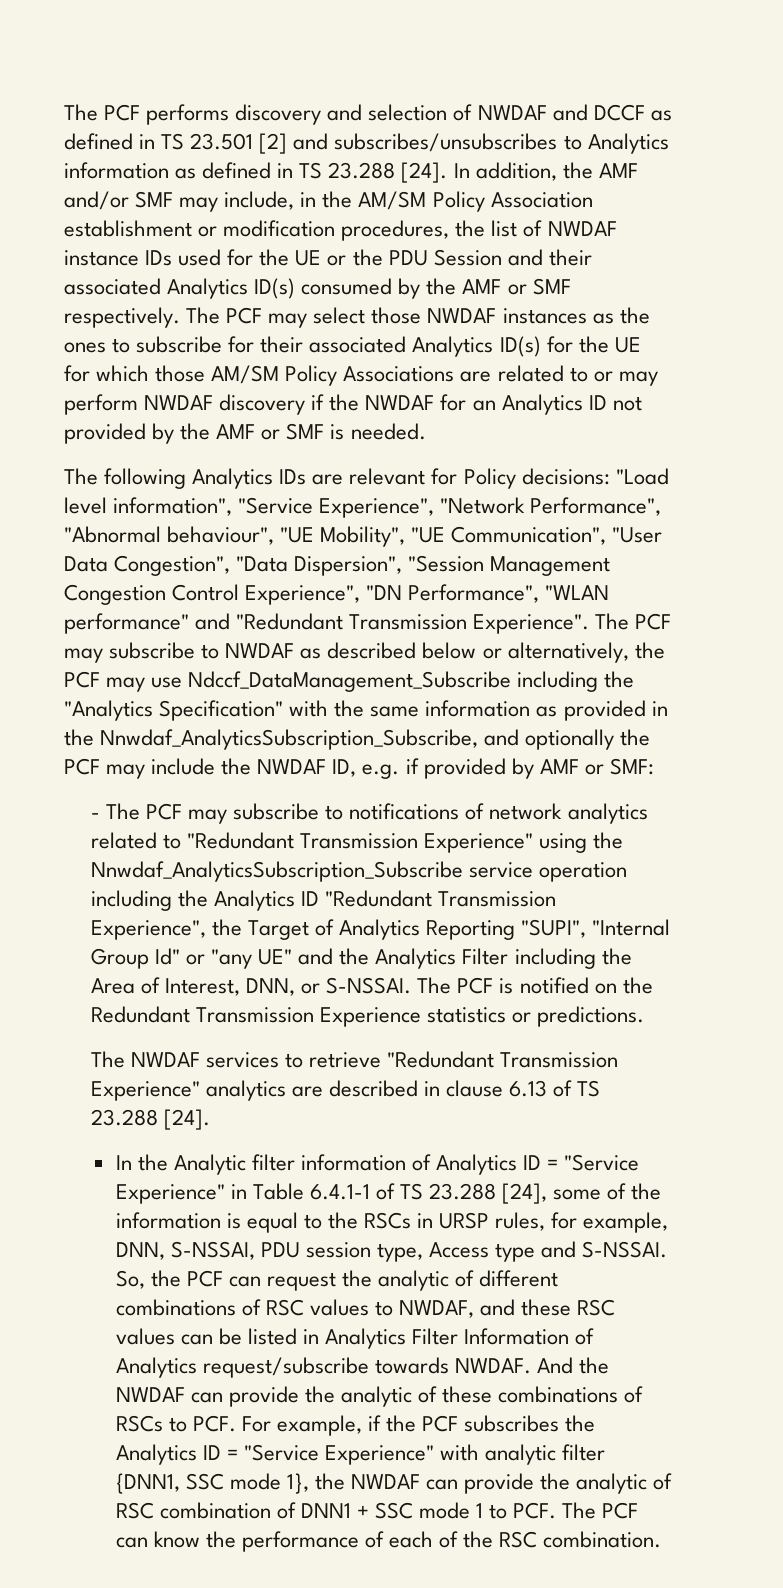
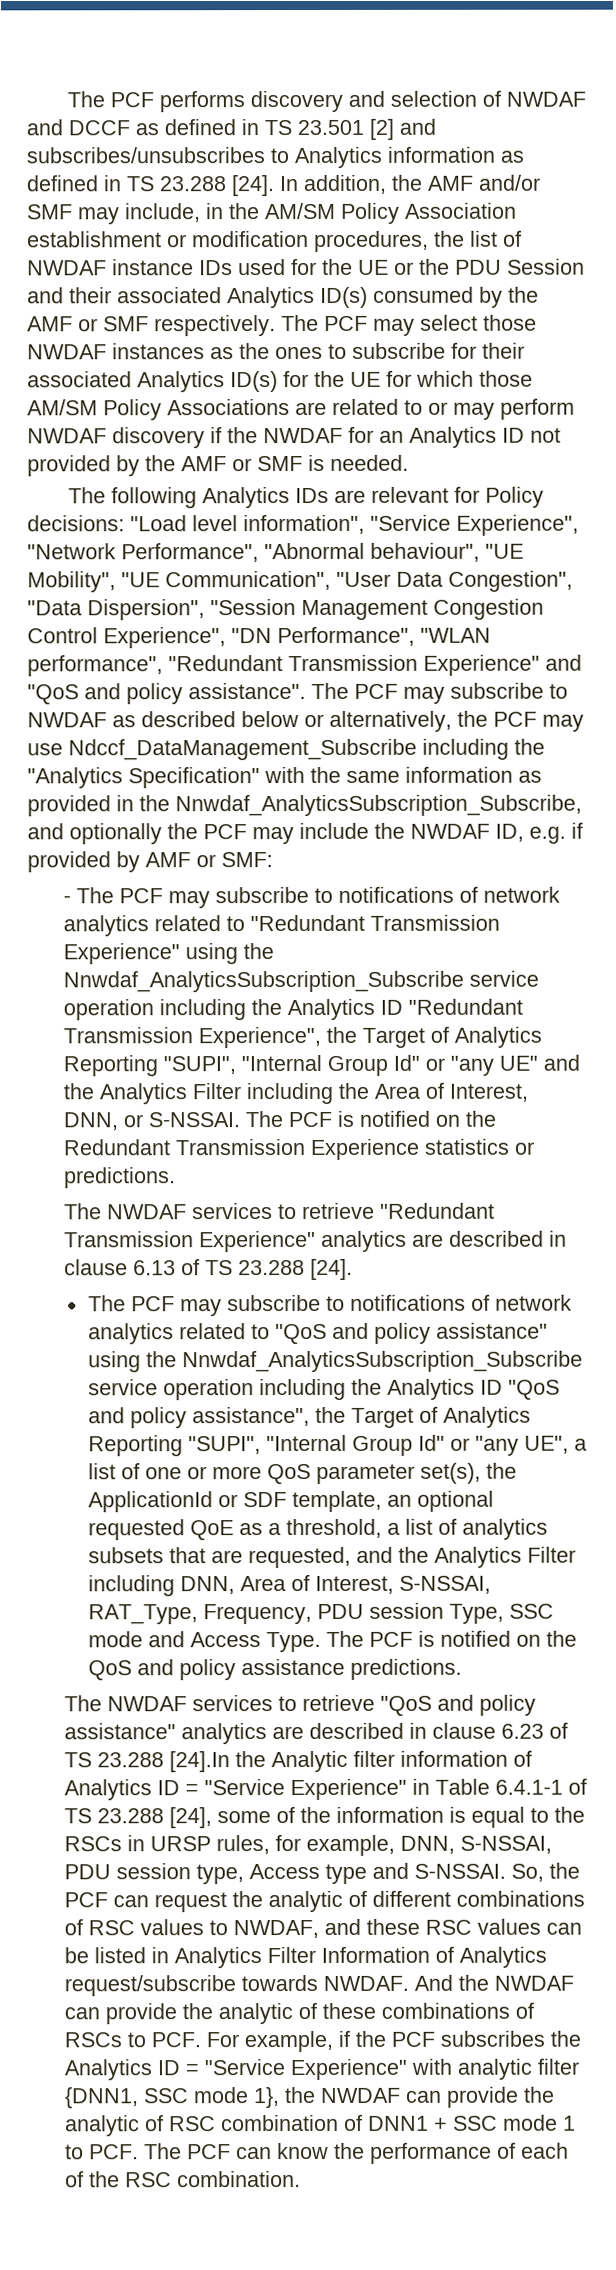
[64,613,590,634] performance" and "Redundant Transmission Experience". -> [27,654,582,677] [27,683,306,705] performance", "Redundant Transmission Experience" and "QoS and policy assistance".
[115,1155,132,1170] In -> [87,1294,572,1317] [87,1322,548,1345] [87,1350,583,1373] [87,1378,560,1401] [87,1406,531,1429] [87,1434,587,1457] [87,1462,517,1485] [87,1490,494,1513] [87,1518,548,1541] [87,1546,576,1569] [87,1574,491,1597] [87,1602,554,1625] [87,1630,577,1653] [87,1658,462,1681] [64,1694,537,1716] [64,1722,569,1745] [64,1751,231,1773] The PCF may subscribe to notifications of network analytics related to "QoS and policy assistance" using the Nnwdaf_AnalyticsSubscription_Subscribe service operation including the Analytics ID "QoS and policy assistance", the Target of Analytics Reporting "SUPI", "Internal Group Id" or "any UE", a list of one or more QoS parameter set(s), the ApplicationId or SDF template, an optional requested QoE as a threshold, a list of analytics subsets that are requested, and the Analytics Filter including DNN, Area of Interest, S-NSSAI, RAT_Type, Frequency, PDU session Type, SSC mode and Access Type. The PCF is notified on the QoS and policy assistance predictions. // The NWDAF services to retrieve "QoS and policy assistance" analytics are described in clause 6.23 of TS 23.288 [24].In

